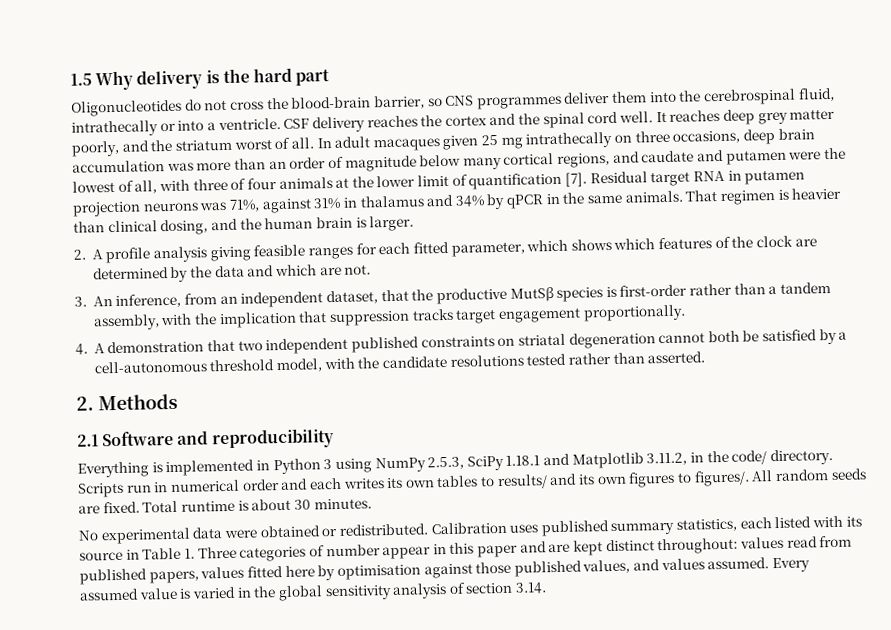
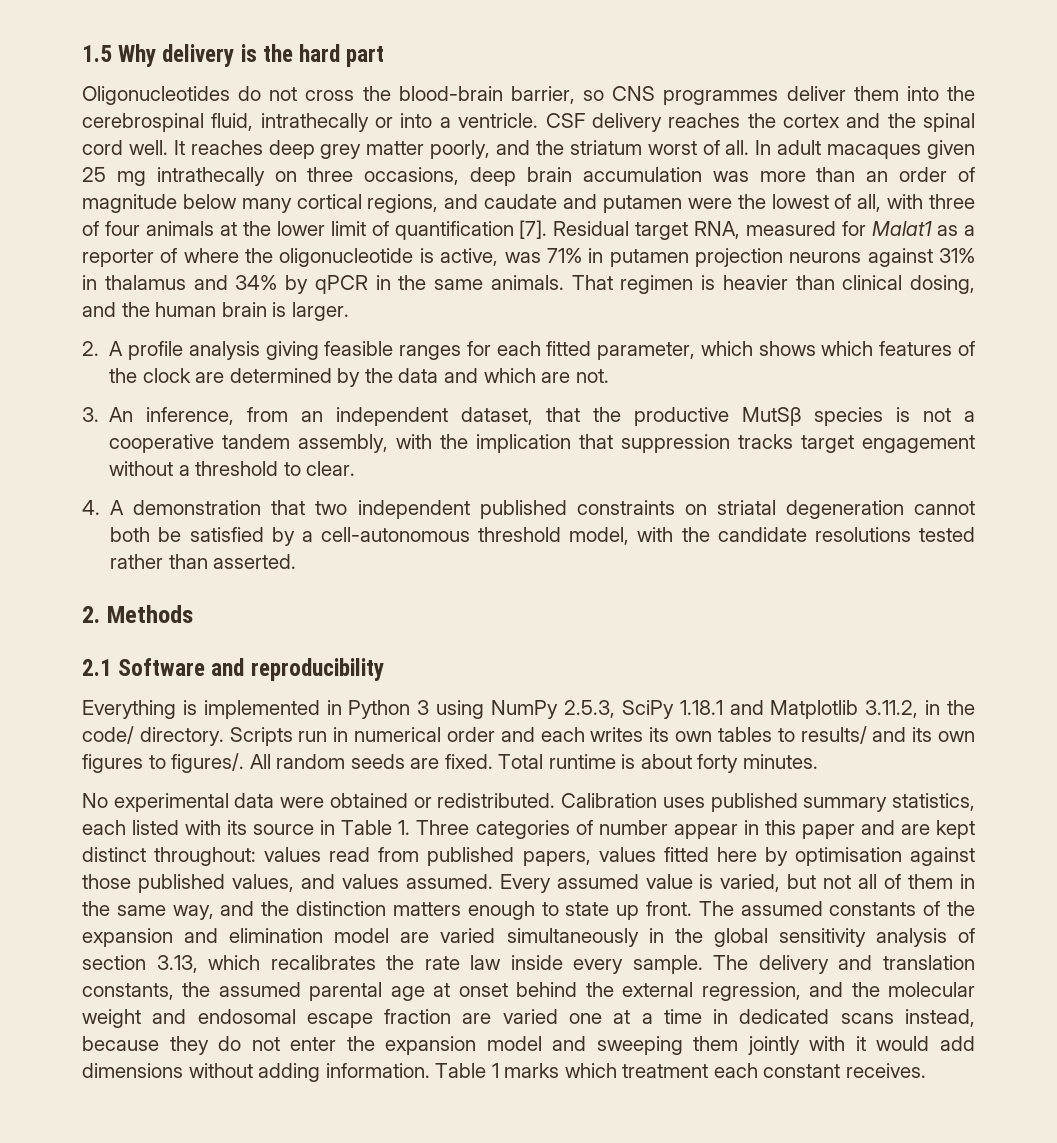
[692,170,725,182] RNA -> [694,221,976,239] [82,248,582,267] RNA, measured for Malat1 as a reporter of where the oligonucleotide is active, was 71%
[199,199,260,212] was 71%, -> (862, 257) none
[619,283,778,297] first-order rather than a -> [923,408,976,422] [109,434,215,453] not a cooperative
[582,304,686,322] proportionally. -> [109,461,356,476] without a threshold to clear.
[293,499,311,510] 30 -> [697,754,739,773] forty
[191,586,236,599] varied -> [720,874,975,892] [82,901,975,920] [82,928,639,947] varied, but not all of them in the same way, and the distinction matters enough to state up front. The assumed constants of the expansion and elimination model are varied simultaneously
[515,582,548,594] 3.14. -> [156,955,976,974] [82,982,975,1001] [82,1009,976,1028] [82,1036,975,1055] [82,1063,926,1082] 3.13, which recalibrates the rate law inside every sample. The delivery and translation constants, the assumed parental age at onset behind the external regression, and the molecular weight and endosomal escape fraction are varied one at a time in dedicated scans instead, because they do not enter the expansion model and sweeping them jointly with it would add dimensions without adding information. Table 1 marks which treatment each constant receives.

